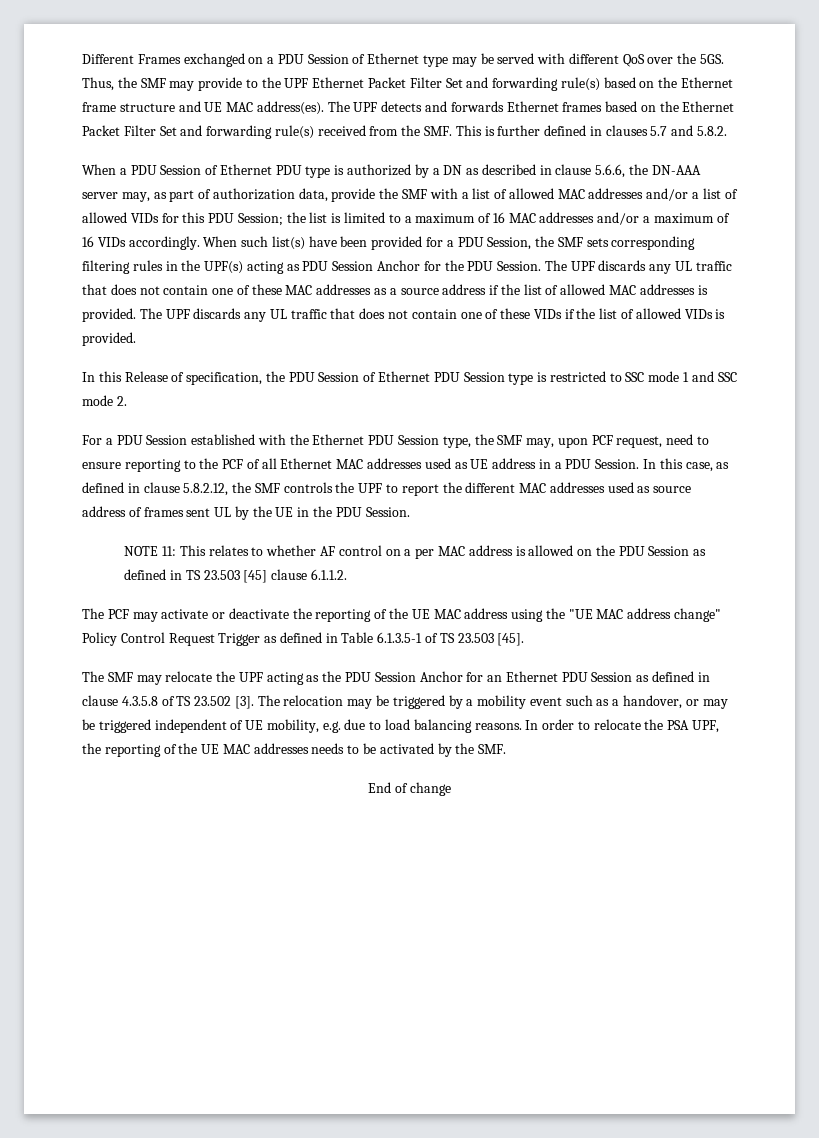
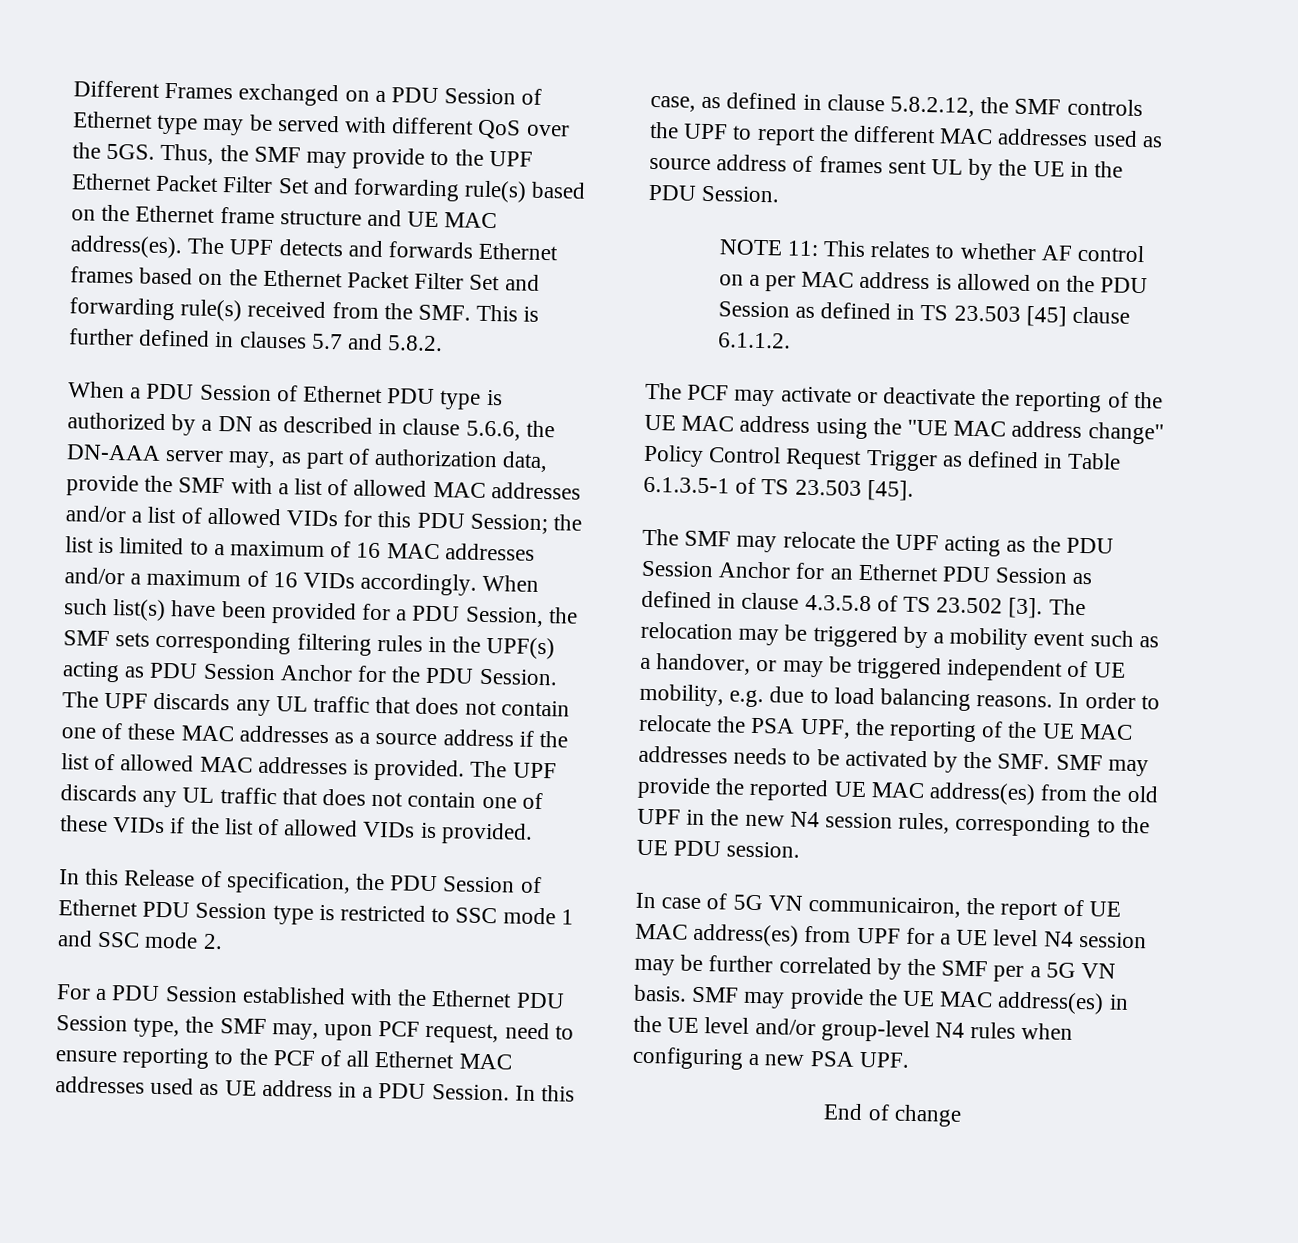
(507, 749) none -> [1055,754,1149,777] [637,776,1159,806] [637,808,1150,838] [636,839,801,858] [635,892,1121,921] [635,923,1147,949] [634,954,1117,983] [633,984,1129,1015] [633,1015,1074,1043] [632,1046,910,1070] SMF may provide the reported UE MAC address(es) from the old UPF in the new N4 session rules, corresponding to the UE PDU session. // In case of 5G VN communicairon, the report of UE MAC address(es) from UPF for a UE level N4 session may be further correlated by the SMF per a 5G VN basis. SMF may provide the UE MAC address(es) in the UE level and/or group-level N4 rules when configuring a new PSA UPF.

